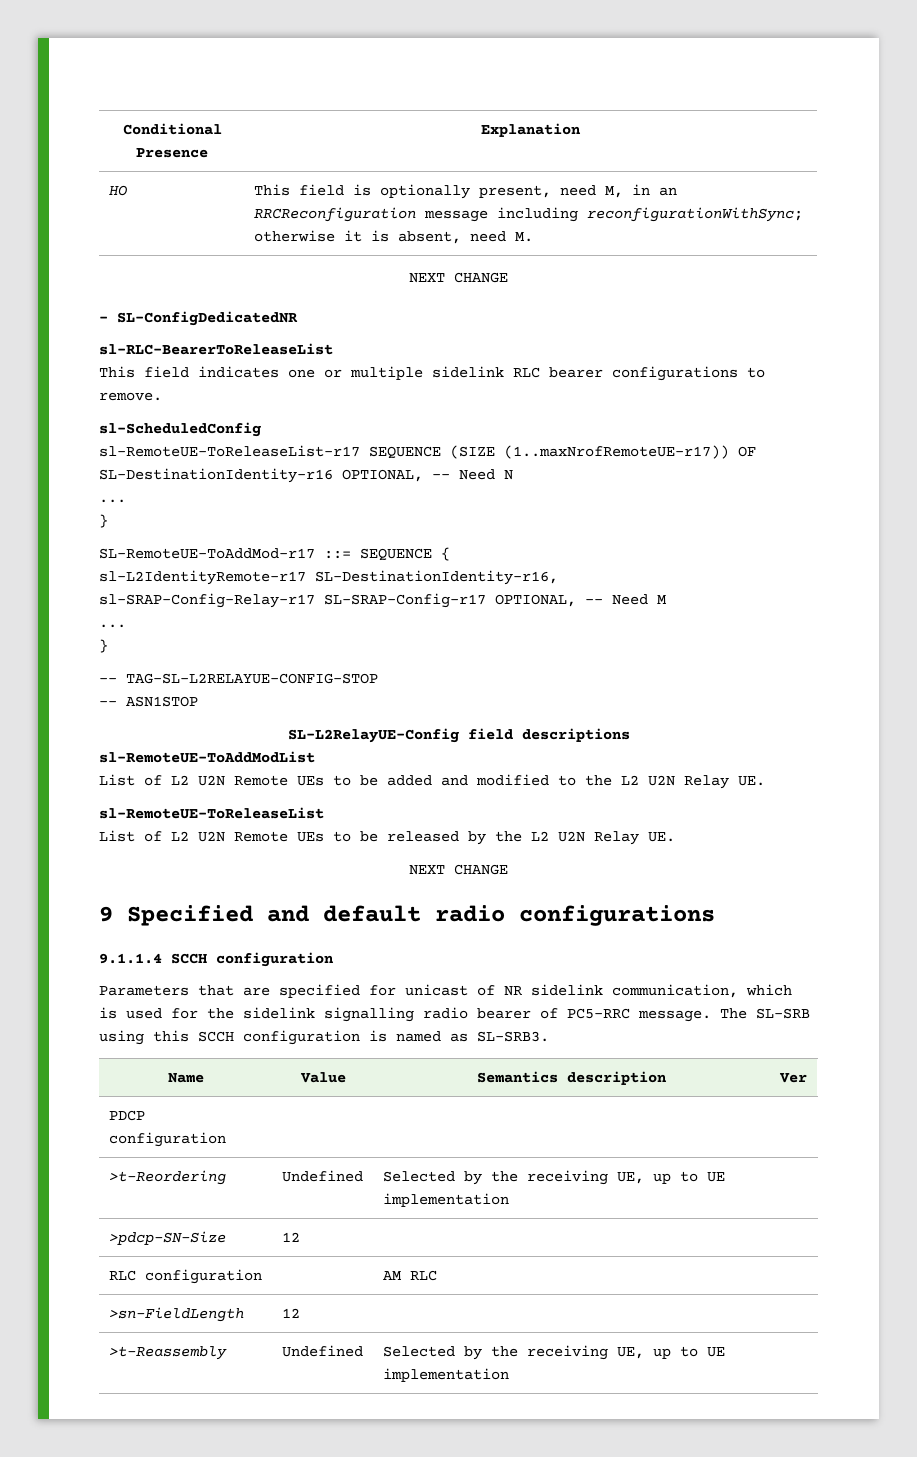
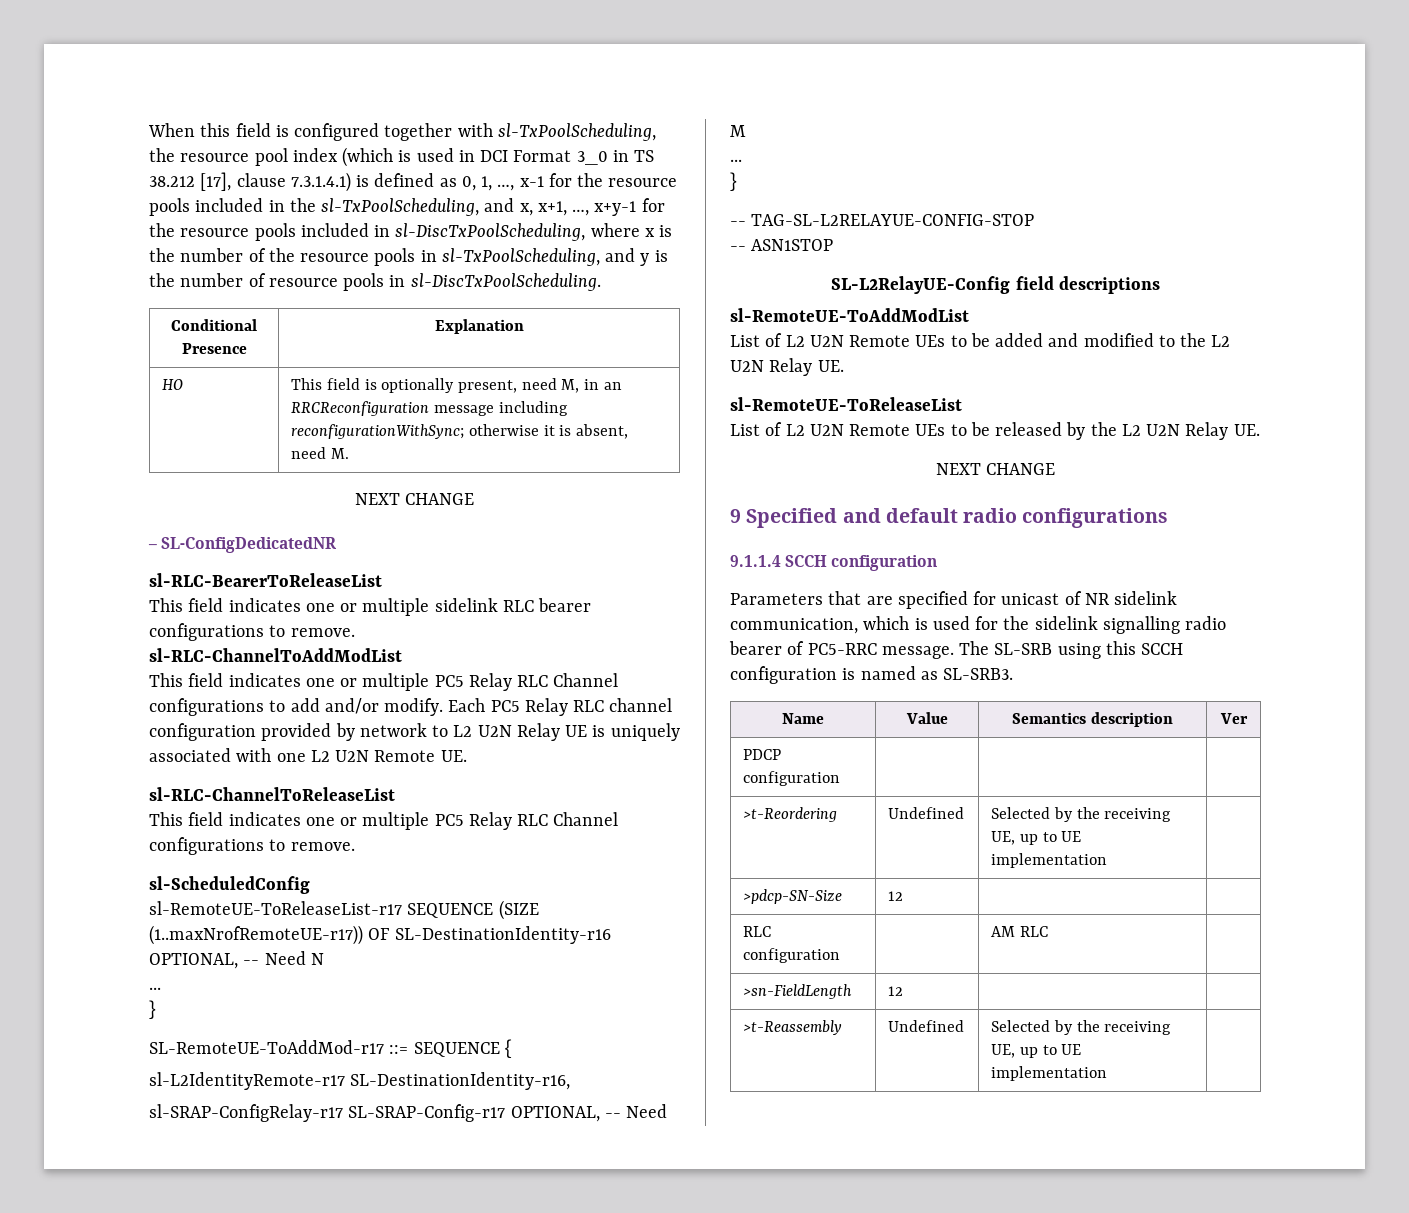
(122, 129) none -> [148,123,656,141] [149,147,655,167] [149,172,678,192] [149,198,665,216] [149,223,673,241] [149,248,668,266] [149,273,601,291] When this field is configured together with sl-TxPoolScheduling, the resource pool index (which is used in DCI Format 3_0 in TS 38.212 [17], clause 7.3.1.4.1) is defined as 0, 1, …, x-1 for the resource pools included in the sl-TxPoolScheduling, and x, x+1, …, x+y-1 for the resource pools included in sl-DiscTxPoolScheduling, where x is the number of the resource pools in sl-TxPoolScheduling, and y is the number of resource pools in sl-DiscTxPoolScheduling. //
(162, 396) none -> [149,648,402,662] [149,673,619,691] [149,698,673,716] [149,723,680,741] [149,748,467,762] [149,787,395,801] [149,812,619,830] [149,837,355,855] // sl-RLC-ChannelToAddModList // This field indicates one or multiple PC5 Relay RLC Channel configurations to add and/or modify. Each PC5 Relay RLC channel configuration provided by network to L2 U2N Relay UE is uniquely associated with one L2 U2N Remote UE. // sl-RLC-ChannelToReleaseList // This field indicates one or multiple PC5 Relay RLC Channel configurations to remove.
[99,593,315,608] sl-SRAP-Config-Relay-r17 -> [149,1104,343,1122] sl-SRAP-ConfigRelay-r17

